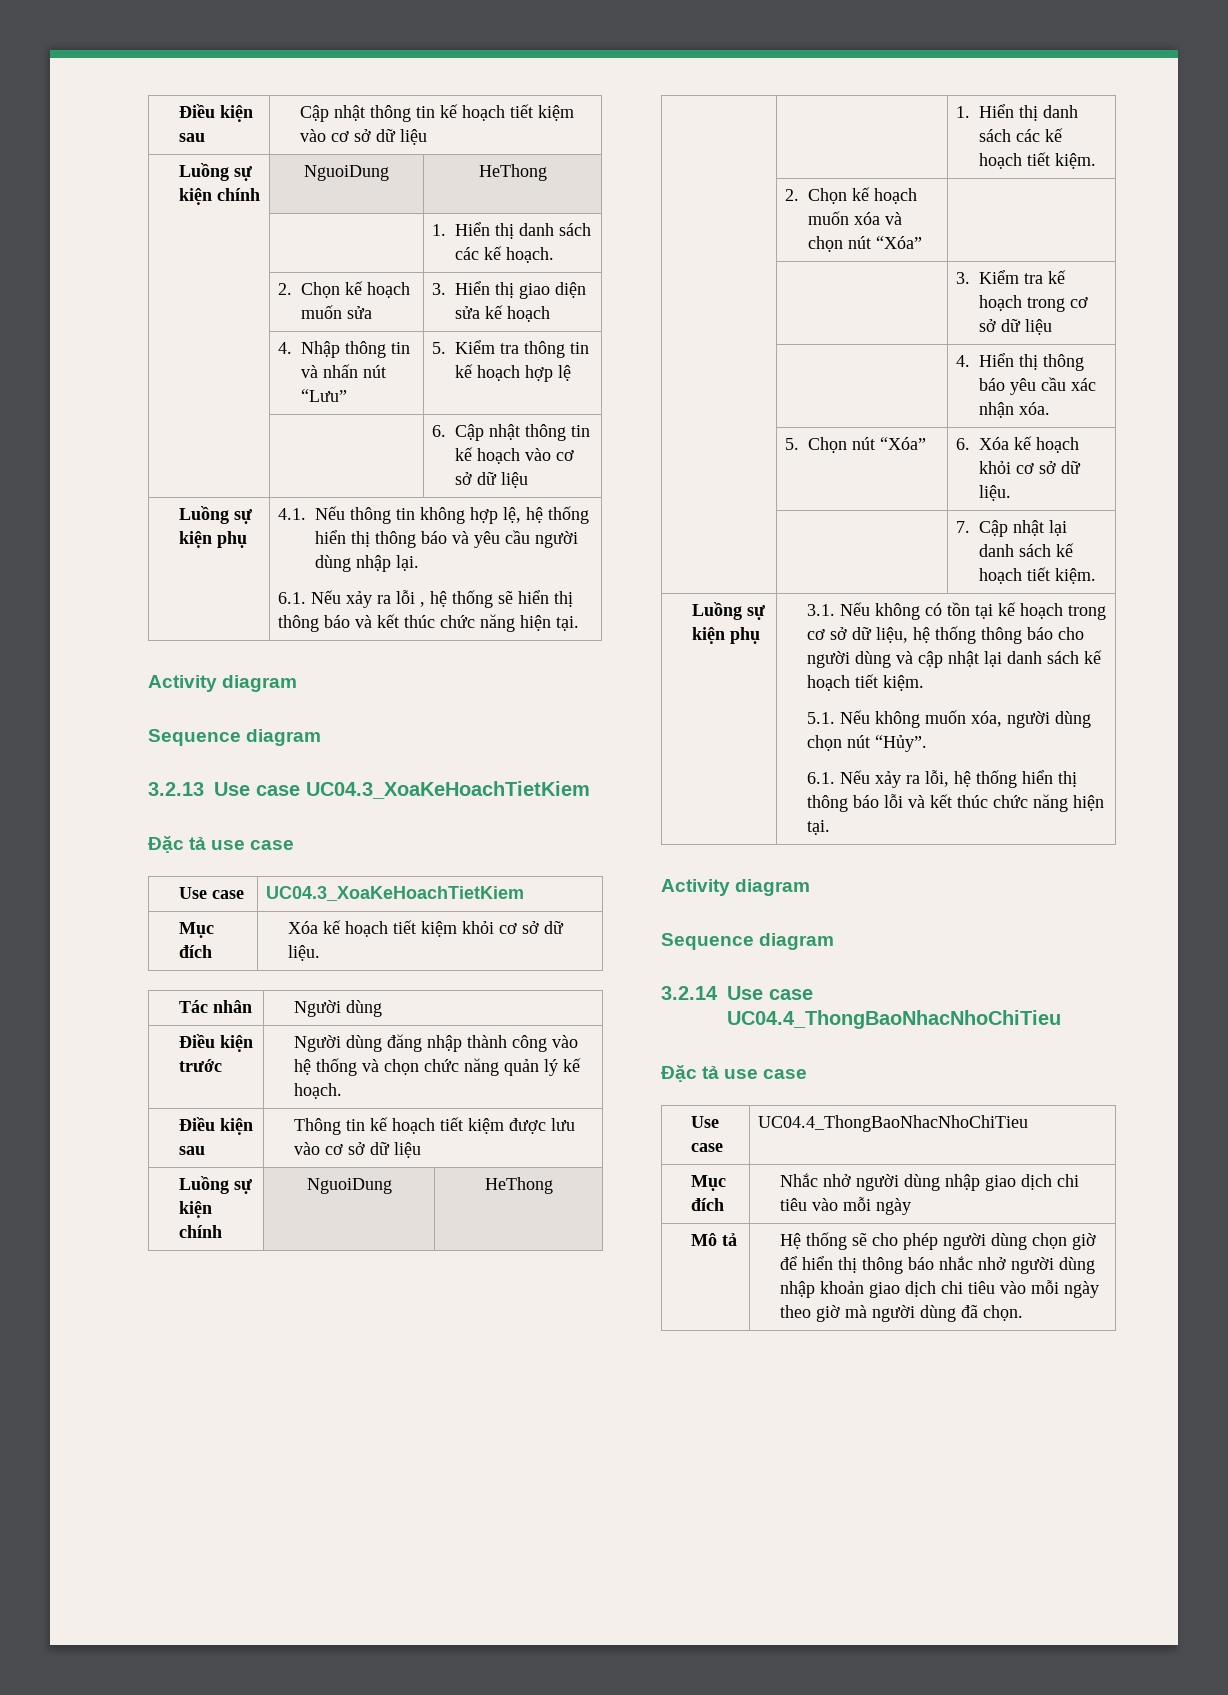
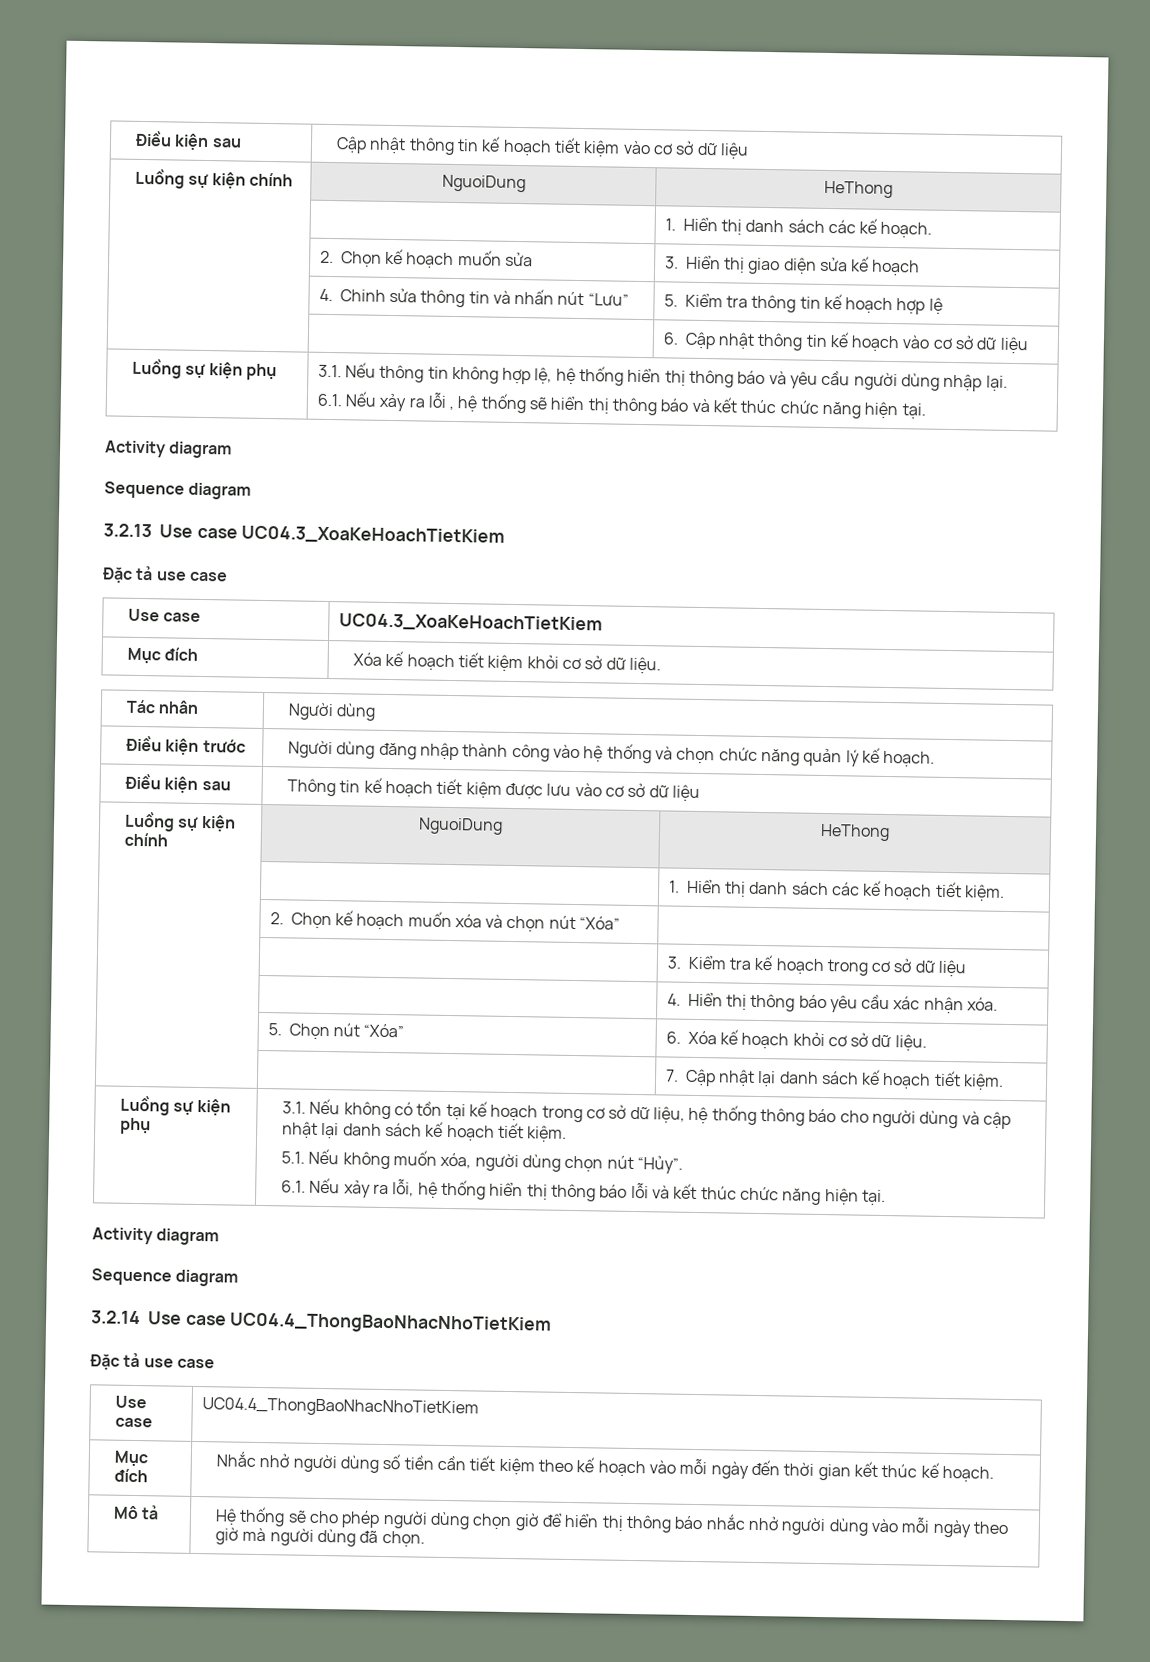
[301,341,341,358] Nhập -> [339,287,417,303] Chinh sửa
[278,508,307,520] 4.1. -> [317,364,342,378] 3.1.
[727,1010,1061,1029] [661,1065,808,1082] [691,1116,720,1128] [691,1143,724,1152] [758,1115,1029,1132] UC04.4_ThongBaoNhacNhoChiTieu // Đặc tả use case // Use case | UC04.4_ThongBaoNhacNhoChiTieu -> [229,1312,553,1335] [90,1352,215,1370] [115,1395,148,1409] [115,1417,154,1428] [201,1397,479,1418] UC04.4_ThongBaoNhacNhoTietKiem // Đặc tả use case // Use case | UC04.4_ThongBaoNhacNhoTietKiem
[944,1174,1079,1191] [779,1197,911,1215] nhập giao dịch chi tiêu vào mỗi ngày -> [382,1453,994,1483] số tiền cần tiết kiệm theo kế hoạch vào mỗi ngày đến thời gian kết thúc kế hoạch.
[779,1281,995,1298] nhập khoản giao dịch chi tiêu -> (868, 1527) none

